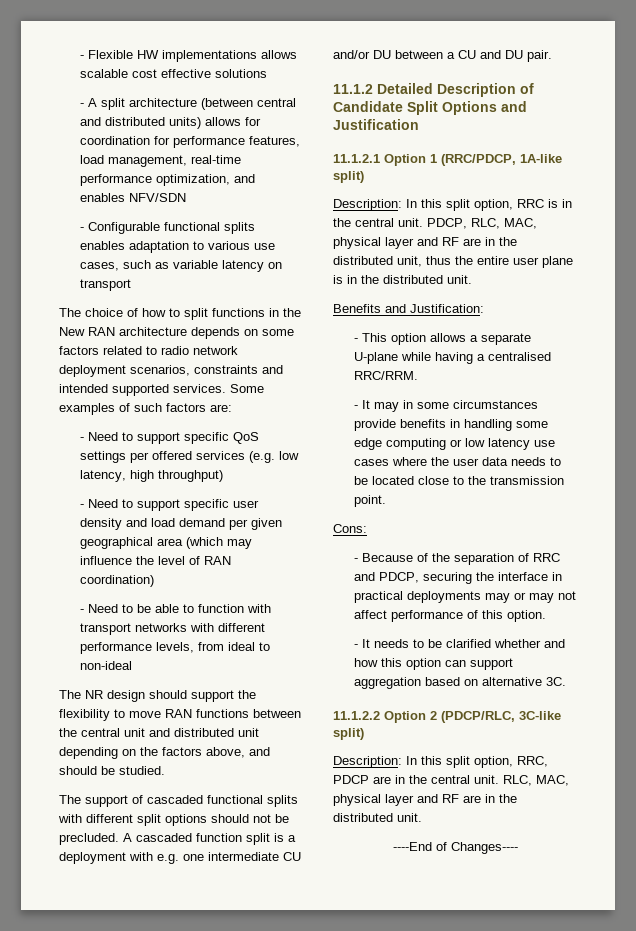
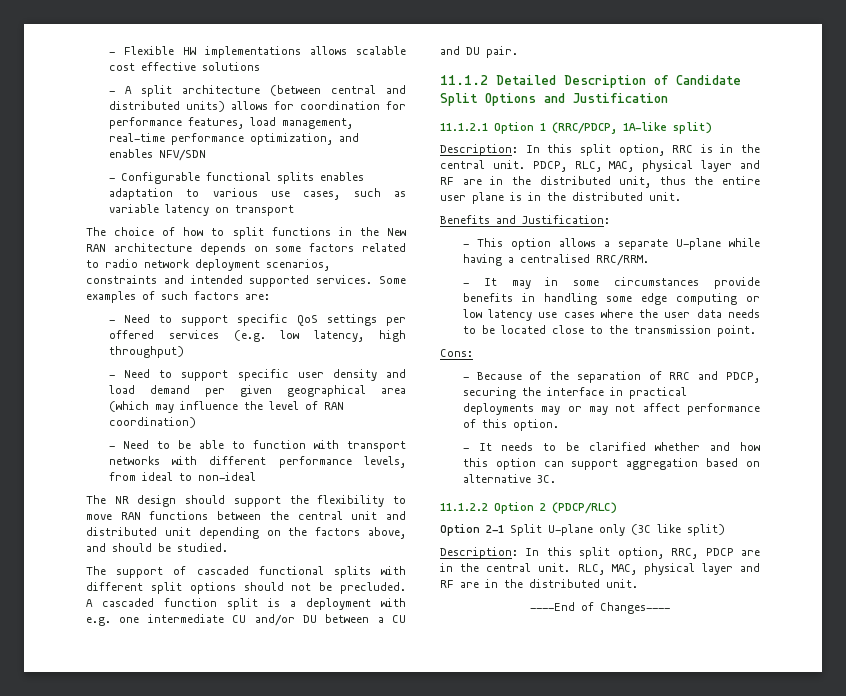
[441,711,561,723] (PDCP/RLC, 3C-like -> [552,502,617,514] [440,524,681,536] (PDCP/RLC) // Option 2-1 Split U-plane only (3C like

